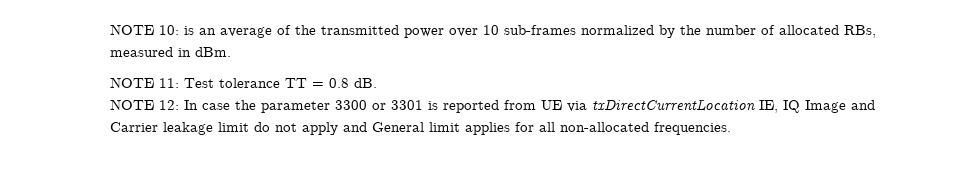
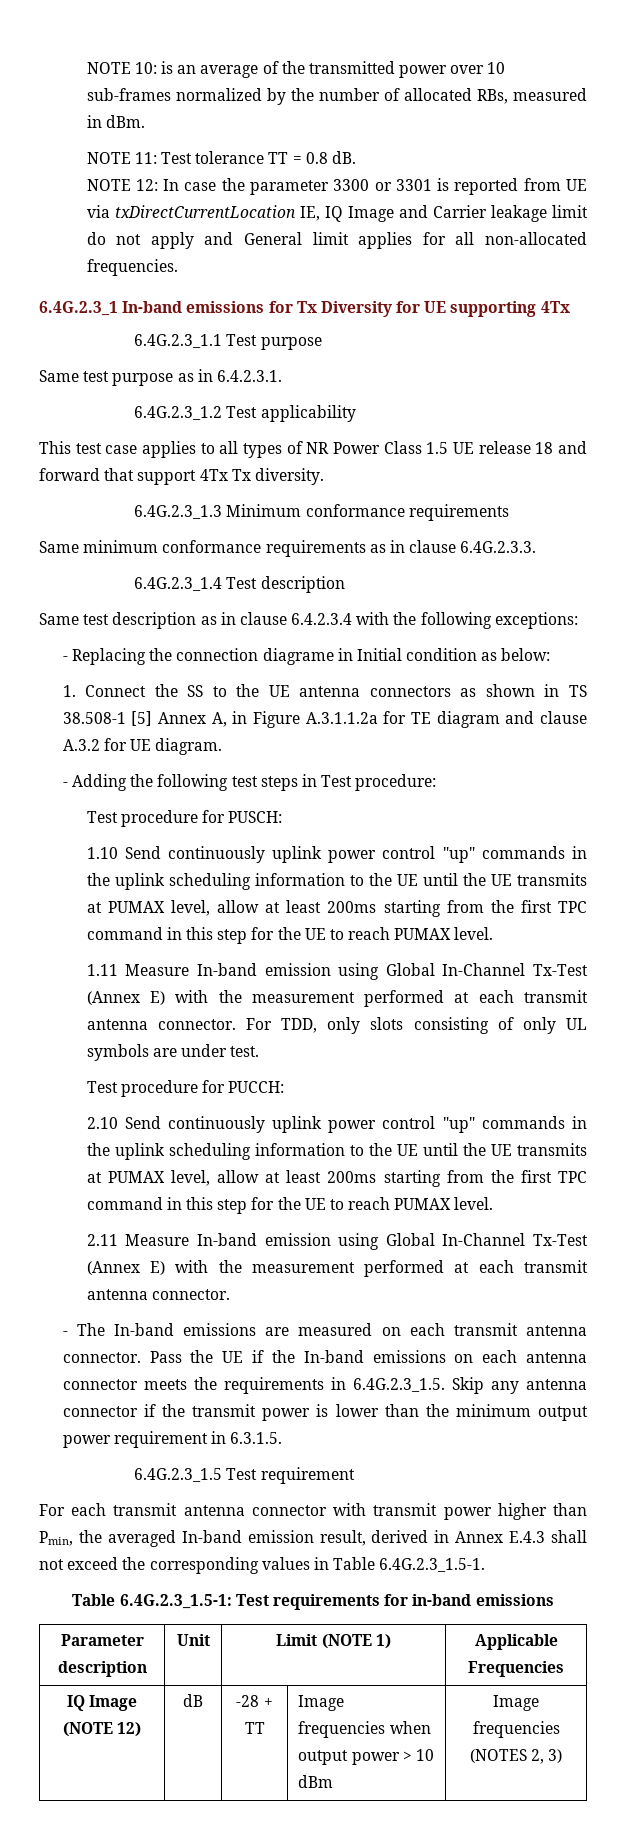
(731, 128) none -> [39,301,570,317] [134,334,322,350] [39,369,282,386] [134,405,356,422] [39,441,588,458] [39,468,324,485] [134,504,509,521] [39,540,537,557] [134,576,345,593] [39,612,578,629] [62,648,551,665] [62,684,588,697] [62,711,587,728] [62,738,223,755] [62,774,437,791] [86,810,283,827] [86,846,587,863] [86,873,587,890] [86,900,587,917] [86,927,494,944] [86,963,589,980] [86,990,588,1007] [86,1017,587,1034] [86,1044,260,1061] [86,1080,285,1097] [86,1116,587,1133] [86,1143,587,1160] [86,1170,587,1187] [86,1197,494,1214] [86,1233,589,1250] [86,1260,588,1277] [86,1289,230,1300] [62,1323,587,1336] [62,1350,587,1363] [62,1377,587,1394] [62,1404,588,1421] [62,1431,283,1448] [134,1467,355,1484] [39,1503,587,1520] [39,1530,587,1547] [39,1557,486,1574] [72,1594,554,1610] [60,1634,144,1646] [57,1661,147,1677] [176,1634,210,1646] [276,1634,391,1649] [474,1634,558,1650] [468,1661,564,1677] [66,1695,138,1711] [62,1722,142,1737] [183,1694,203,1707] [236,1695,273,1707] [244,1722,265,1734] [298,1695,345,1711] [298,1721,431,1738] [298,1749,434,1765] [298,1775,334,1788] [493,1695,539,1711] [472,1721,560,1738] [469,1749,563,1764] // 6.4G.2.3_1 In-band emissions for Tx Diversity for UE supporting 4Tx // 6.4G.2.3_1.1 Test purpose // Same test purpose as in 6.4.2.3.1. // 6.4G.2.3_1.2 Test applicability // This test case applies to all types of NR Power Class 1.5 UE release 18 and forward that support 4Tx Tx diversity. // 6.4G.2.3_1.3 Minimum conformance requirements // Same minimum conformance requirements as in clause 6.4G.2.3.3. // 6.4G.2.3_1.4 Test description // Same test description as in clause 6.4.2.3.4 with the following exceptions: // - Replacing the connection diagrame in Initial condition as below: // 1. Connect the SS to the UE antenna connectors as shown in TS 38.508-1 [5] Annex A, in Figure A.3.1.1.2a for TE diagram and clause A.3.2 for UE diagram. // - Adding the following test steps in Test procedure: // Test procedure for PUSCH: // 1.10 Send continuously uplink power control "up" commands in the uplink scheduling information to the UE until the UE transmits at PUMAX level, allow at least 200ms starting from the first TPC command in this step for the UE to reach PUMAX level. // 1.11 Measure In-band emission using Global In-Channel Tx-Test (Annex E) with the measurement performed at each transmit antenna connector. For TDD, only slots consisting of only UL symbols are under test. // Test procedure for PUCCH: // 2.10 Send continuously uplink power control "up" commands in the uplink scheduling information to the UE until the UE transmits at PUMAX level, allow at least 200ms starting from the first TPC command in this step for the UE to reach PUMAX level. // 2.11 Measure In-band emission using Global In-Channel Tx-Test (Annex E) with the measurement performed at each transmit antenna connector. // - The In-band emissions are measured on each transmit antenna connector. Pass the UE if the In-band emissions on each antenna connector meets the requirements in 6.4G.2.3_1.5. Skip any antenna connector if the transmit power is lower than the minimum output power requirement in 6.3.1.5. // 6.4G.2.3_1.5 Test requirement // For each transmit antenna connector with transmit power higher than Pmin, the averaged In-band emission result, derived in Annex E.4.3 shall not exceed the corresponding values in Table 6.4G.2.3_1.5-1. // Table 6.4G.2.3_1.5-1: Test requirements for in-band emissions // Parameter description | Unit | Limit (NOTE 1) | Applicable Frequencies // IQ Image (NOTE 12) | dB | -28 + TT | Image frequencies when output power > 10 dBm | Image frequencies (NOTES 2, 3)

